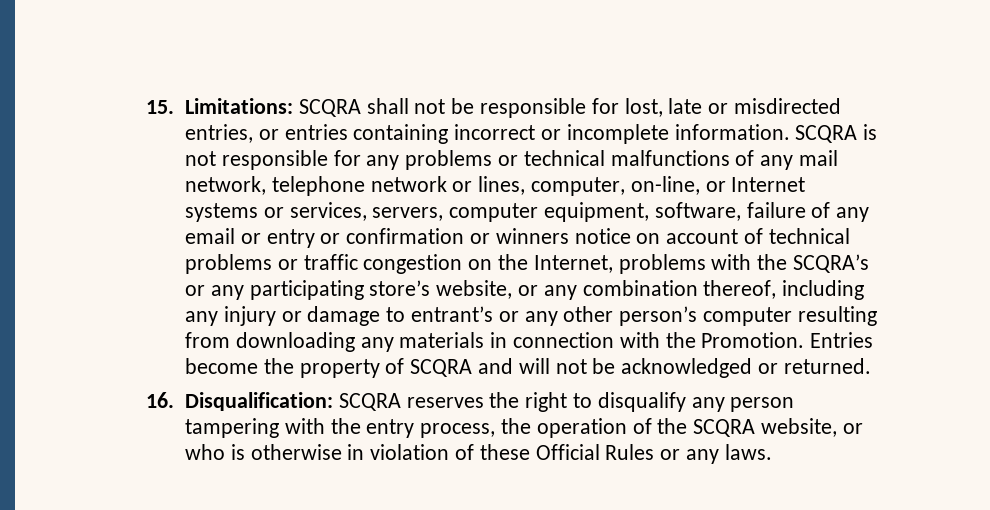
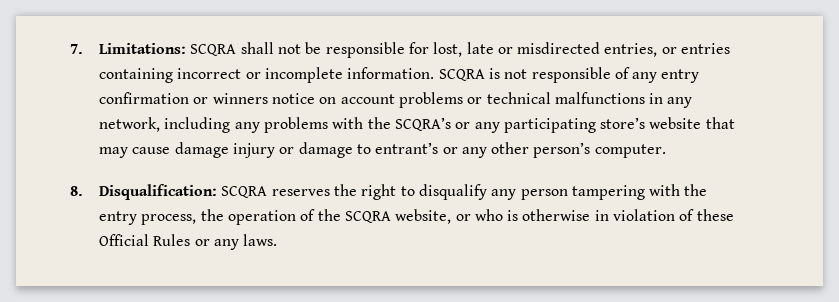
[146,100,175,114] 15. -> [69,44,83,54] 7.
[333,150,838,170] [184,176,806,196] [184,202,870,222] [184,228,341,248] for any problems or technical malfunctions of any mail network, telephone network or lines, computer, on-line, or Internet systems or services, servers, computer equipment, software, failure of any email or entry or -> [614,67,700,83] of any entry
[743,228,850,244] [184,254,613,274] of technical problems or traffic congestion on the Internet, -> [398,92,693,108] [98,117,260,133] problems or technical malfunctions in any network, including any
[436,280,865,300] [184,311,218,326] website, or any combination thereof, including any -> [649,117,735,129] [98,142,229,158] website that may cause damage
[702,306,877,326] [184,332,874,352] [184,358,871,378] [146,392,175,408] computer resulting from downloading any materials in connection with the Promotion. Entries become the property of SCQRA and will not be acknowledged or returned. // 16. -> [594,144,666,158] [69,186,83,196] computer. // 8.

